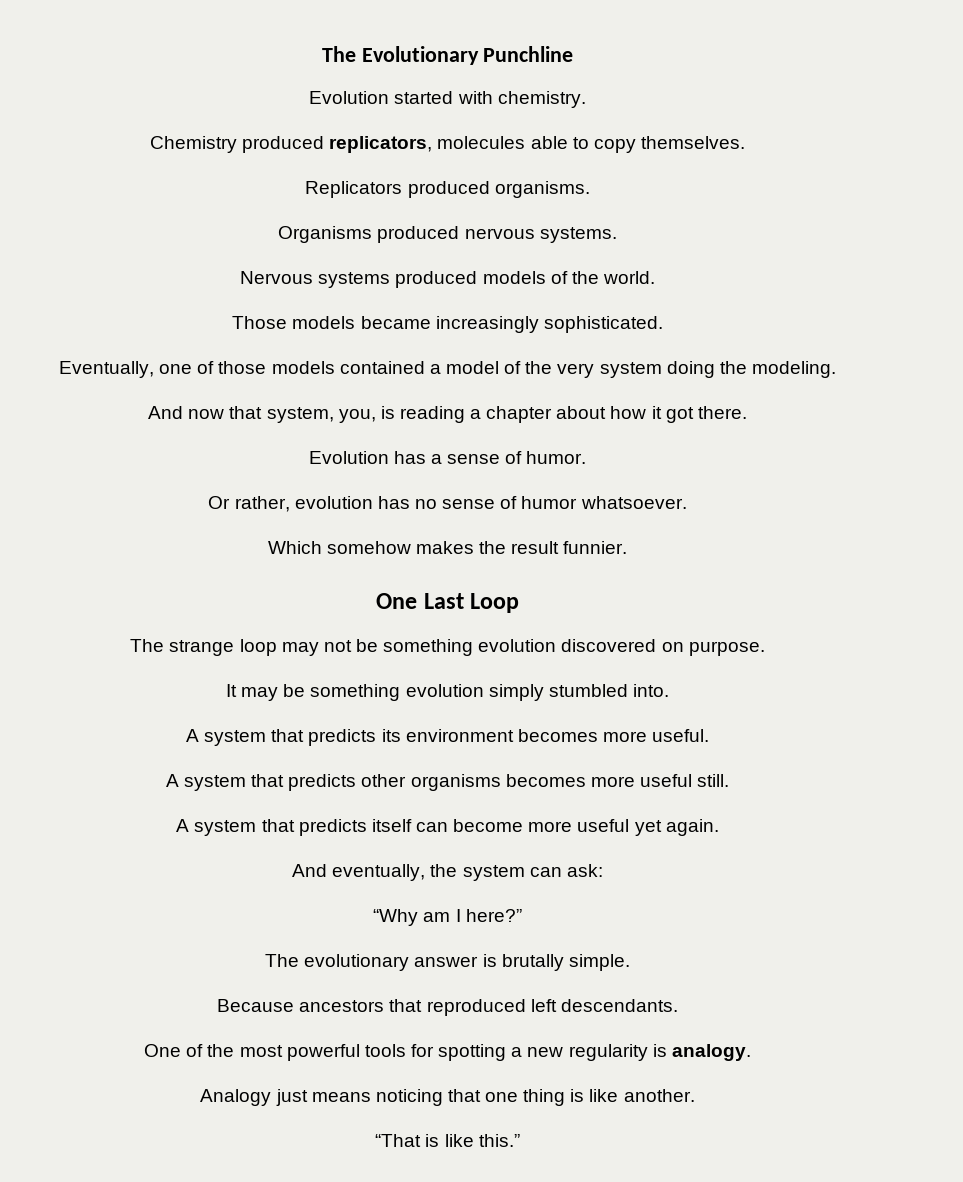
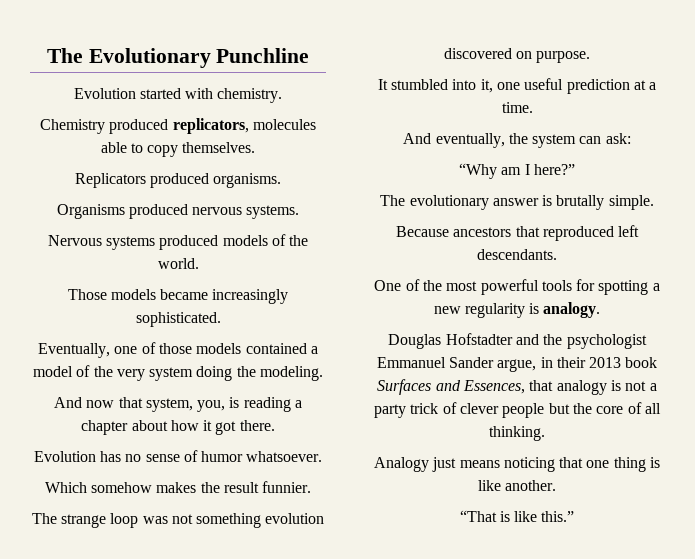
[430,451,587,464] [208,496,410,512] a sense of humor. // Or rather, evolution has -> (121, 456) none
[376,593,519,613] // One Last Loop -> (312, 487) none
[281,639,378,656] may not be -> [142,514,193,524] was not
[241,684,669,701] [185,729,710,746] [165,774,730,791] [176,819,719,836] may be something evolution simply stumbled into. // A system that predicts its environment becomes more useful. // A system that predicts other organisms becomes more useful still. // A system that predicts itself can become more useful yet again. -> [391,78,657,94] [501,102,533,113] stumbled into it, one useful prediction at a time.
(751, 1052) none -> [388,333,647,349] [376,357,658,372] [377,379,657,395] [374,402,661,418] [489,426,545,441] // Douglas Hofstadter and the psychologist Emmanuel Sander argue, in their 2013 book Surfaces and Essences, that analogy is not a party trick of clever people but the core of all thinking.

